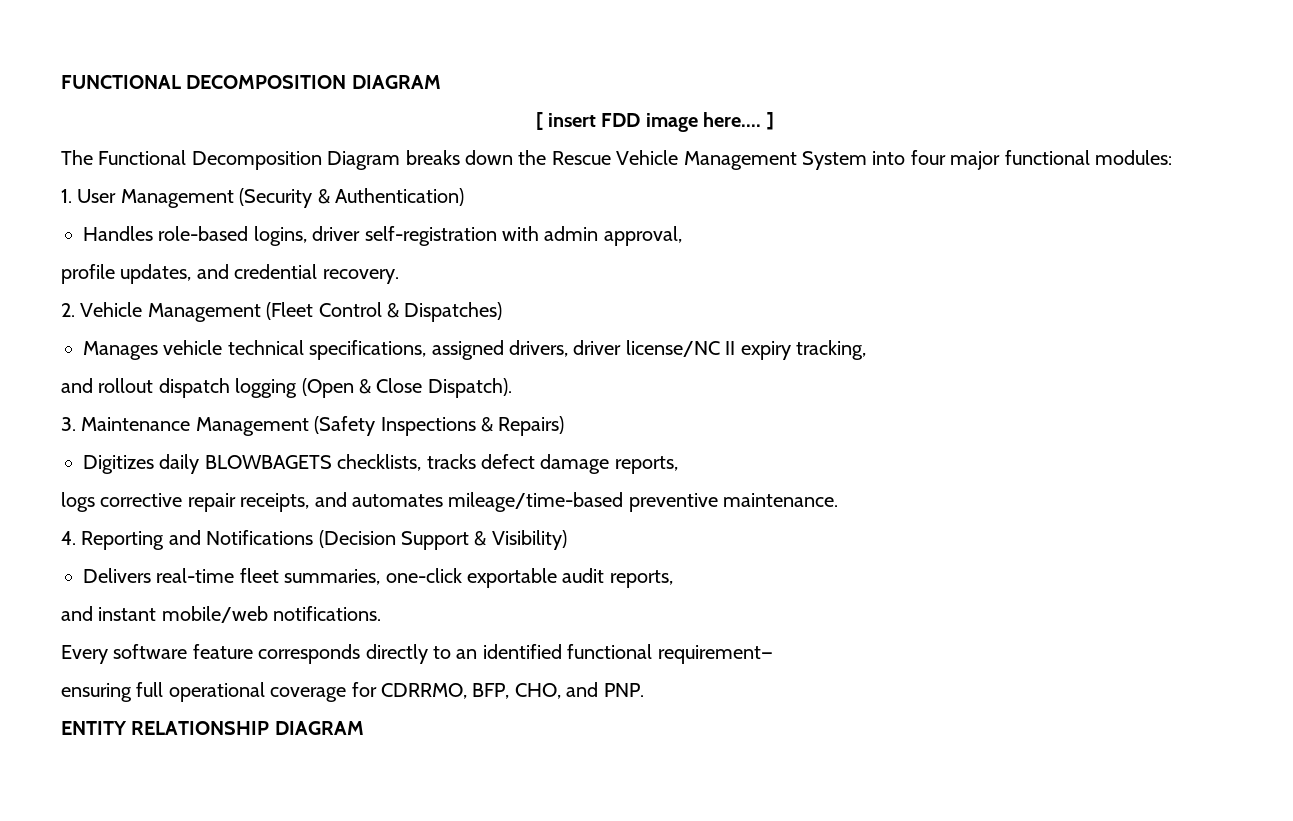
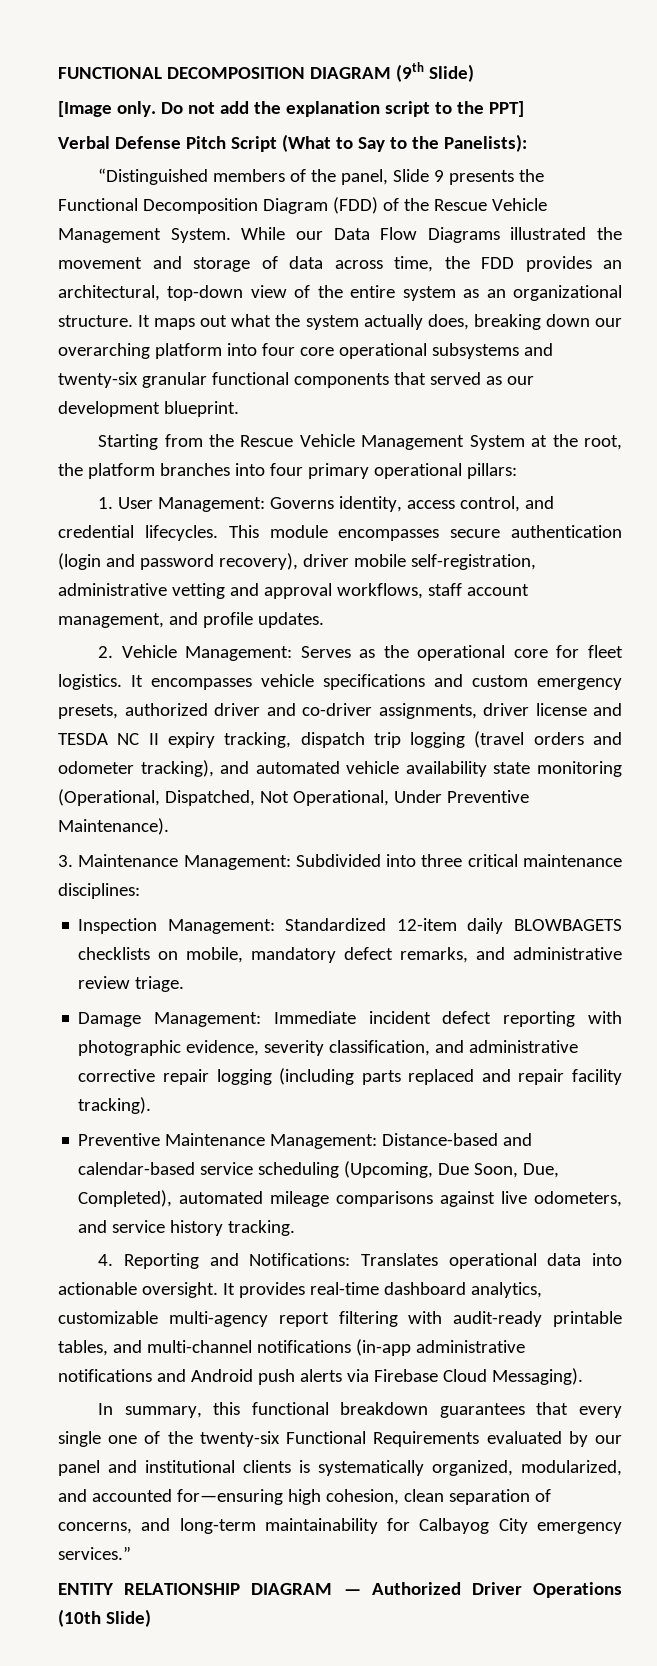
[535,112,774,132] [61,150,513,170] // [ insert FDD image here.... ] // The Functional Decomposition Diagram breaks down -> [395,62,474,82] [58,101,524,117] [58,134,527,152] [98,168,545,185] [58,197,547,214] [58,227,622,243] [58,256,622,272] [58,285,622,301] [58,314,623,330] [58,343,553,359] [58,372,534,388] [58,401,239,417] [98,434,203,450] (9th Slide) // [Image only. Do not add the explanation script to the PPT] // Verbal Defense Pitch Script (What to Say to the Panelists): // “Distinguished members of the panel, Slide 9 presents the Functional Decomposition Diagram (FDD) of the Rescue Vehicle Management System. While our Data Flow Diagrams illustrated the movement and storage of data across time, the FDD provides an architectural, top-down view of the entire system as an organizational structure. It maps out what the system actually does, breaking down our overarching platform into four core operational subsystems and twenty-six granular functional components that served as our development blueprint. // Starting from
[872,150,1172,170] [61,188,464,208] [83,226,682,246] [61,264,399,284] [61,302,503,322] [83,340,866,360] [61,378,512,398] [61,416,565,436] [83,454,678,474] [61,492,839,512] [61,530,567,550] [83,568,673,588] [61,606,382,623] [61,644,773,664] [61,682,644,702] [61,721,364,735] into four major functional modules: // 1. User Management (Security & Authentication) // Handles role-based logins, driver self-registration with admin approval, // profile updates, and credential recovery. // 2. Vehicle Management (Fleet Control & Dispatches) // Manages vehicle technical specifications, assigned drivers, driver license/NC II expiry tracking, // and rollout dispatch logging (Open & Close Dispatch). // 3. Maintenance Management (Safety Inspections & Repairs) // Digitizes daily BLOWBAGETS checklists, tracks defect damage reports, // logs corrective repair receipts, and automates mileage/time-based preventive maintenance. // 4. Reporting and Notifications (Decision Support & Visibility) // Delivers real-time fleet summaries, one-click exportable audit reports, // and instant mobile/web notifications. // Every software feature corresponds directly to an identified functional requirement— // ensuring full operational coverage for CDRRMO, BFP, CHO, and PNP. // ENTITY RELATIONSHIP DIAGRAM -> [531,434,622,450] [58,463,517,479] [98,496,555,512] [58,525,622,541] [58,553,536,570] [58,583,529,599] [58,612,324,628] [98,645,624,661] [58,674,622,690] [58,703,622,719] [58,731,622,748] [58,760,622,777] [58,789,529,806] [58,818,169,835] [58,854,622,870] [58,883,140,899] [78,918,622,934] [78,947,622,963] [78,976,185,992] [78,1011,622,1027] [78,1040,579,1056] [78,1068,622,1085] [78,1097,152,1114] [78,1133,533,1149] [78,1161,560,1178] [78,1190,622,1207] [78,1220,296,1236] [98,1253,622,1269] [58,1282,542,1298] [58,1311,622,1327] [58,1339,525,1356] [58,1368,583,1385] [98,1402,622,1418] [58,1431,622,1447] [58,1460,622,1476] [58,1489,551,1505] [58,1518,622,1534] [58,1546,131,1560] [58,1582,622,1598] [58,1609,151,1627] at the root, the platform branches into four primary operational pillars: // 1. User Management: Governs identity, access control, and credential lifecycles. This module encompasses secure authentication (login and password recovery), driver mobile self-registration, administrative vetting and approval workflows, staff account management, and profile updates. // 2. Vehicle Management: Serves as the operational core for fleet logistics. It encompasses vehicle specifications and custom emergency presets, authorized driver and co-driver assignments, driver license and TESDA NC II expiry tracking, dispatch trip logging (travel orders and odometer tracking), and automated vehicle availability state monitoring (Operational, Dispatched, Not Operational, Under Preventive Maintenance). // 3. Maintenance Management: Subdivided into three critical maintenance disciplines: // Inspection Management: Standardized 12-item daily BLOWBAGETS checklists on mobile, mandatory defect remarks, and administrative review triage. // Damage Management: Immediate incident defect reporting with photographic evidence, severity classification, and administrative corrective repair logging (including parts replaced and repair facility tracking). // Preventive Maintenance Management: Distance-based and calendar-based service scheduling (Upcoming, Due Soon, Due, Completed), automated mileage comparisons against live odometers, and service history tracking. // 4. Reporting and Notifications: Translates operational data into actionable oversight. It provides real-time dashboard analytics, customizable multi-agency report filtering with audit-ready printable tables, and multi-channel notifications (in-app administrative notifications and Android push alerts via Firebase Cloud Messaging). // In summary, this functional breakdown guarantees that every single one of the twenty-six Functional Requirements evaluated by our panel and institutional clients is systematically organized, modularized, and accounted for—ensuring high cohesion, clean separation of concerns, and long-term maintainability for Calbayog City emergency services.” // ENTITY RELATIONSHIP DIAGRAM — Authorized Driver Operations (10th Slide)

